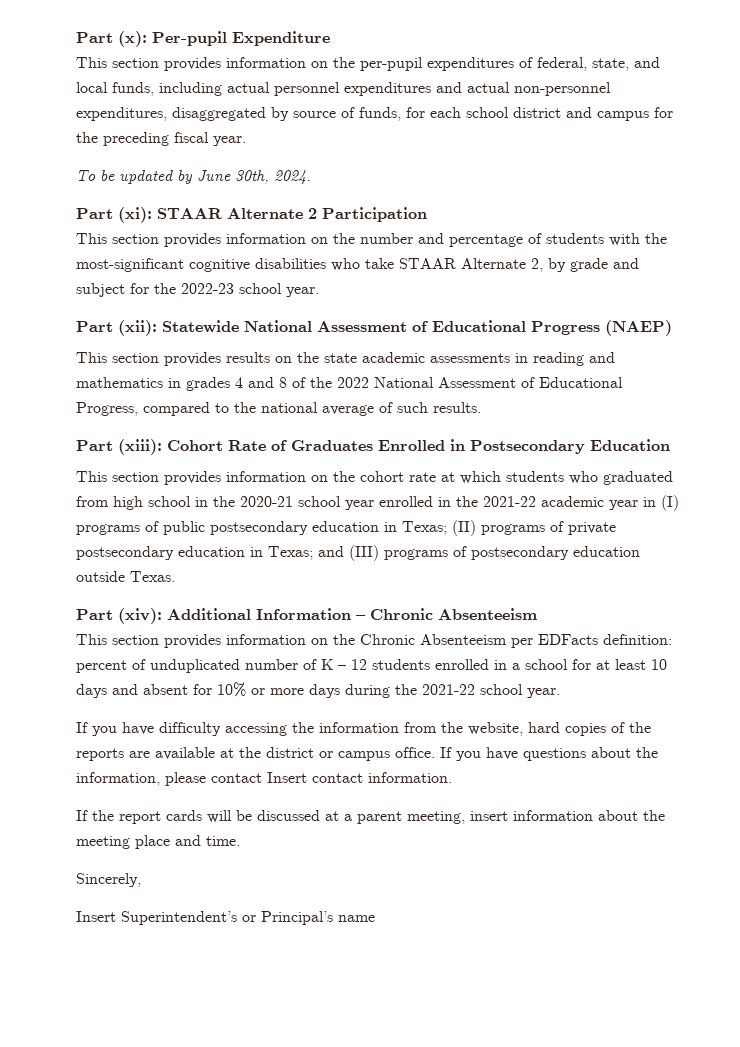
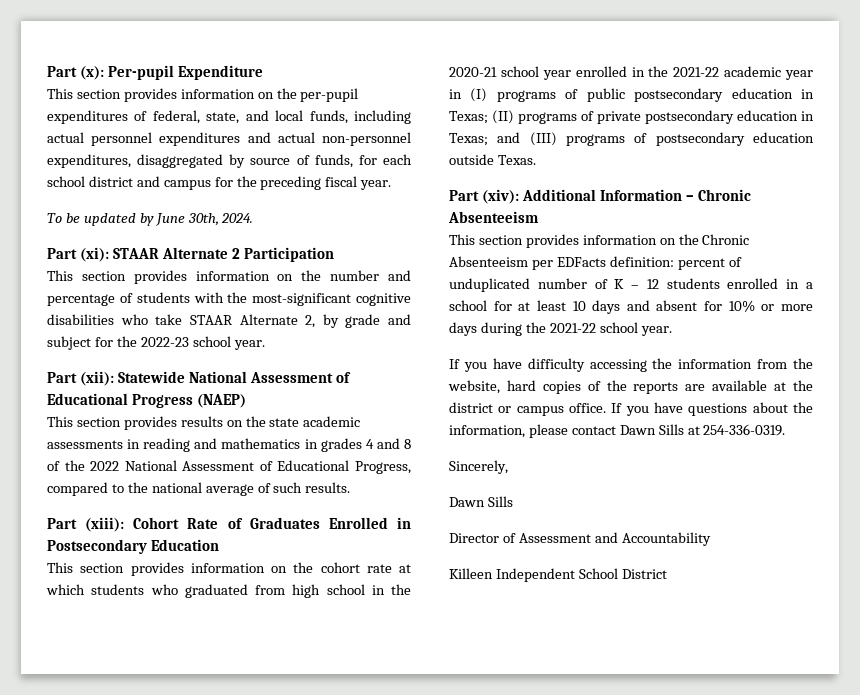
[267,772,452,783] [76,810,665,824] [76,835,240,849] [76,873,141,887] [76,911,375,925] Insert contact information. // If the report cards will be discussed at a parent meeting, insert information about the meeting place and time. // Sincerely, // Insert Superintendent’s or Principal’s name -> [619,424,786,436] [449,460,508,474] [449,496,513,507] [449,532,711,546] [449,568,667,582] Dawn Sills at 254-336-0319. // Sincerely, // Dawn Sills // Director of Assessment and Accountability // Killeen Independent School District

